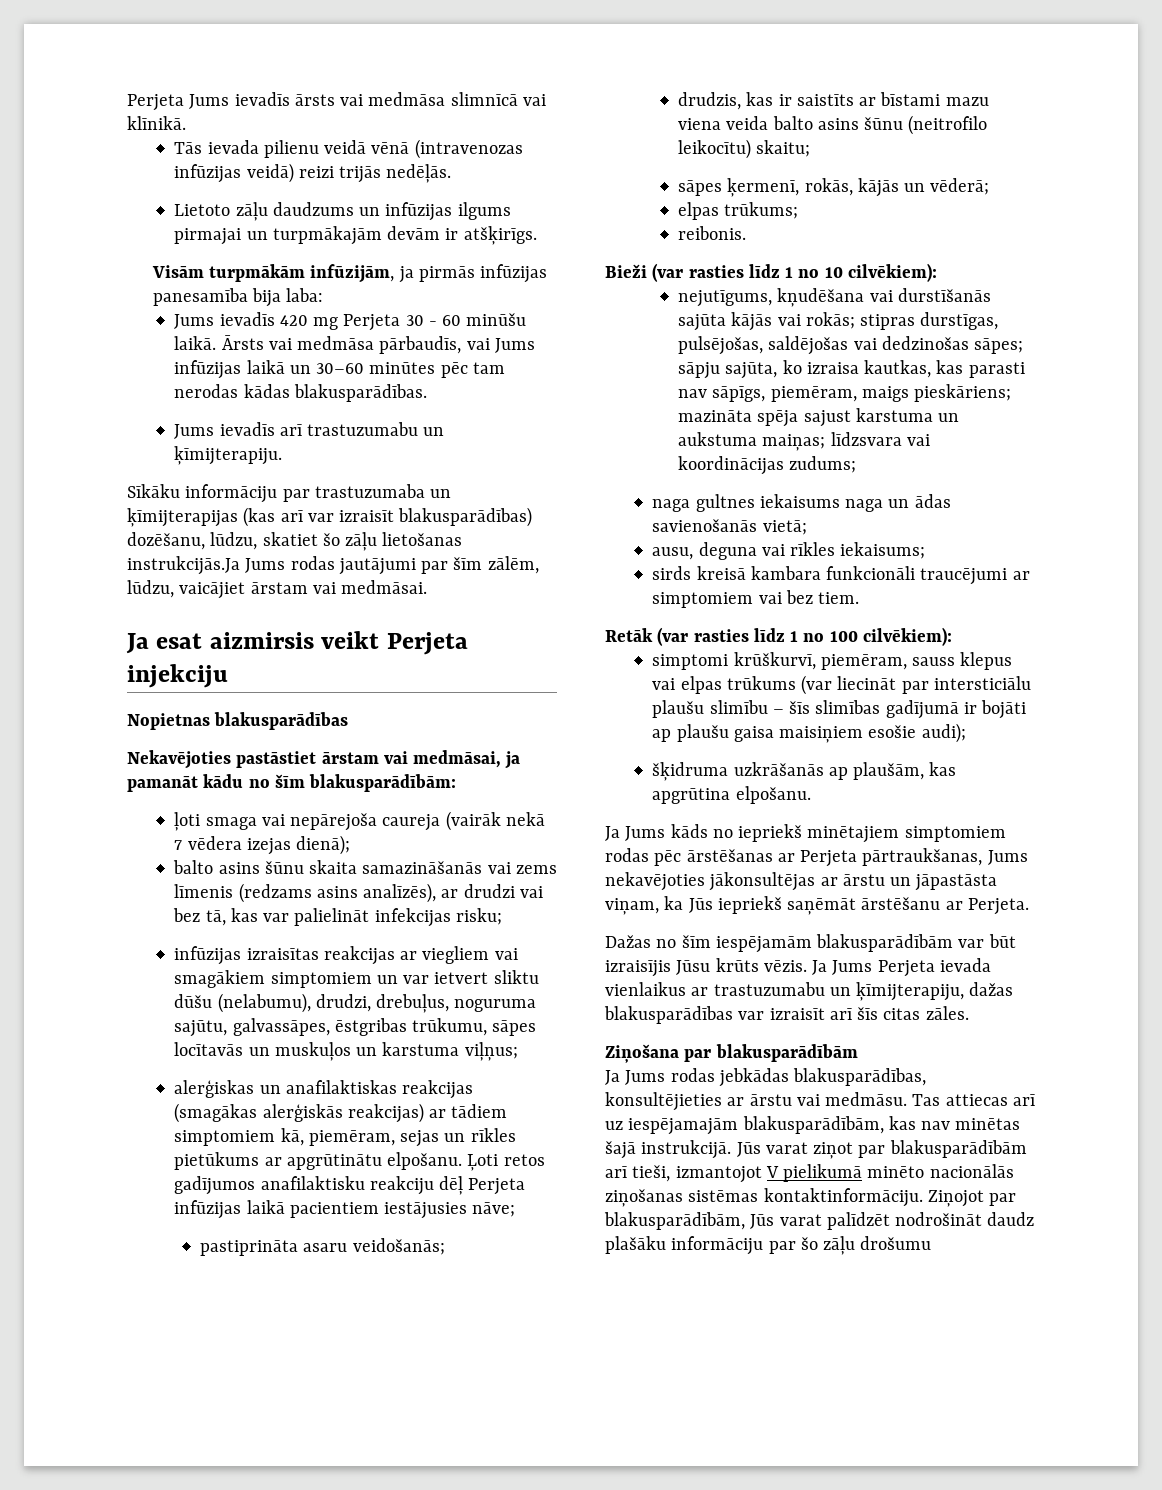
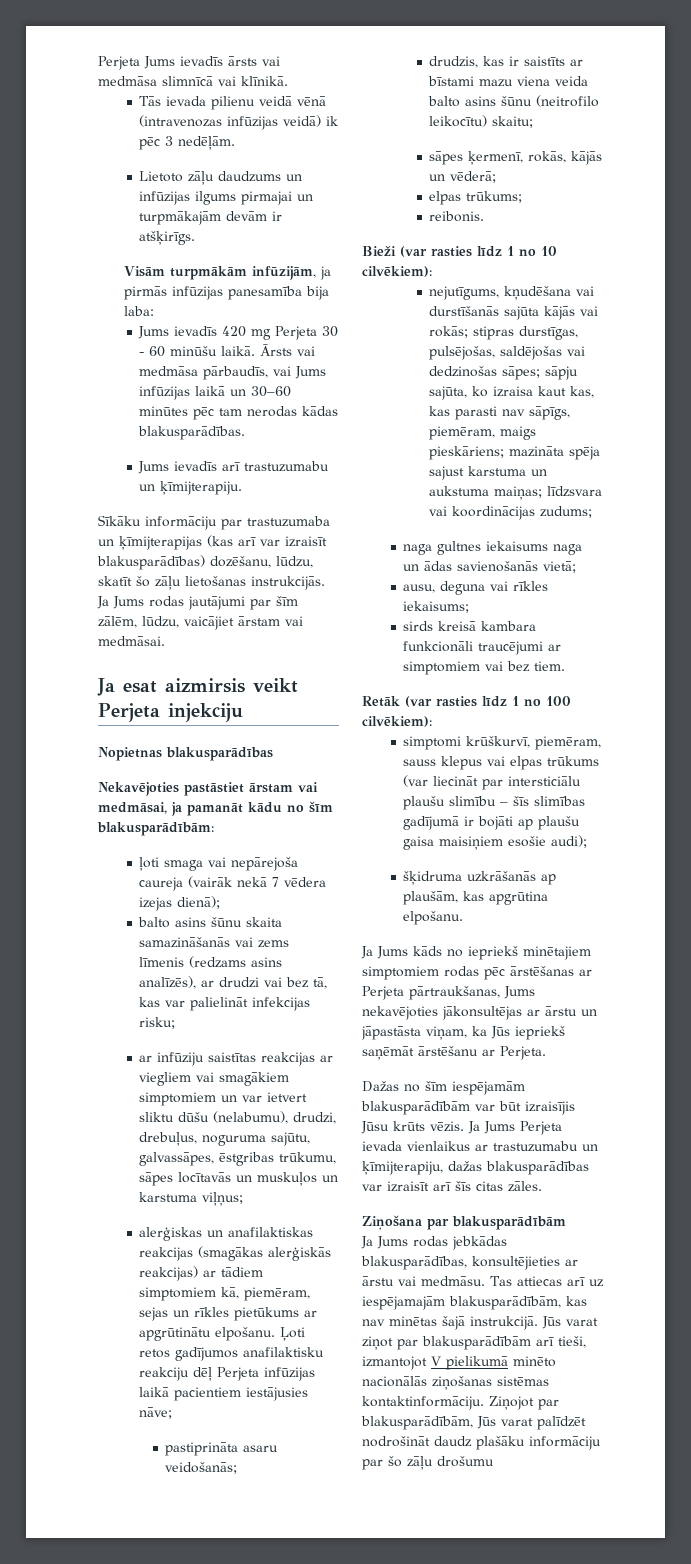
[298,164,452,183] reizi trijās nedēļās. -> [326,116,339,126] [139,136,236,150] ik pēc 3 nedēļām.
[262,532,318,546] skatiet -> [98,576,132,586] skatīt
[127,556,240,575] instrukcijās.Ja -> [251,576,325,590] [97,596,109,609] instrukcijās. Ja
[174,946,319,965] infūzijas izraisītas -> [139,1052,257,1066] ar infūziju saistītas
[864,360,932,378] kautkas, -> [538,386,595,398] kaut kas,

